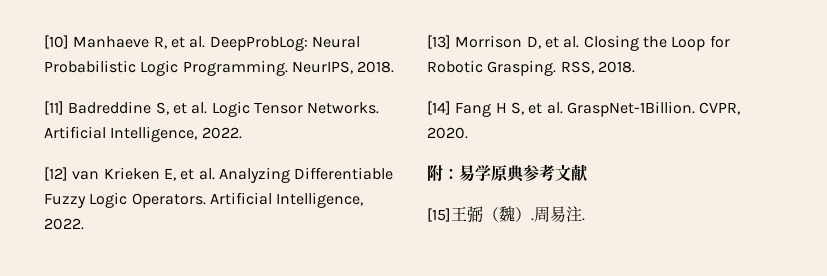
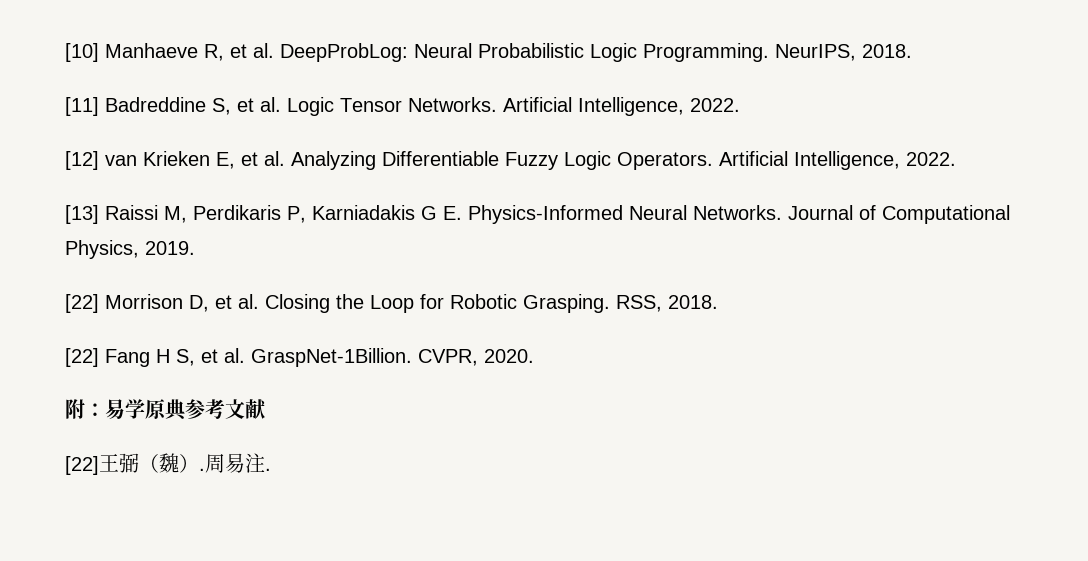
(451, 42) none -> [105,205,1010,224] [65,240,195,259] [65,294,99,313] Raissi M, Perdikaris P, Karniadakis G E. Physics-Informed Neural Networks. Journal of Computational Physics, 2019. // [22]
[427,101,451,115] [14] -> [65,348,99,367] [22]
[427,208,451,222] [15] -> [65,456,99,475] [22]

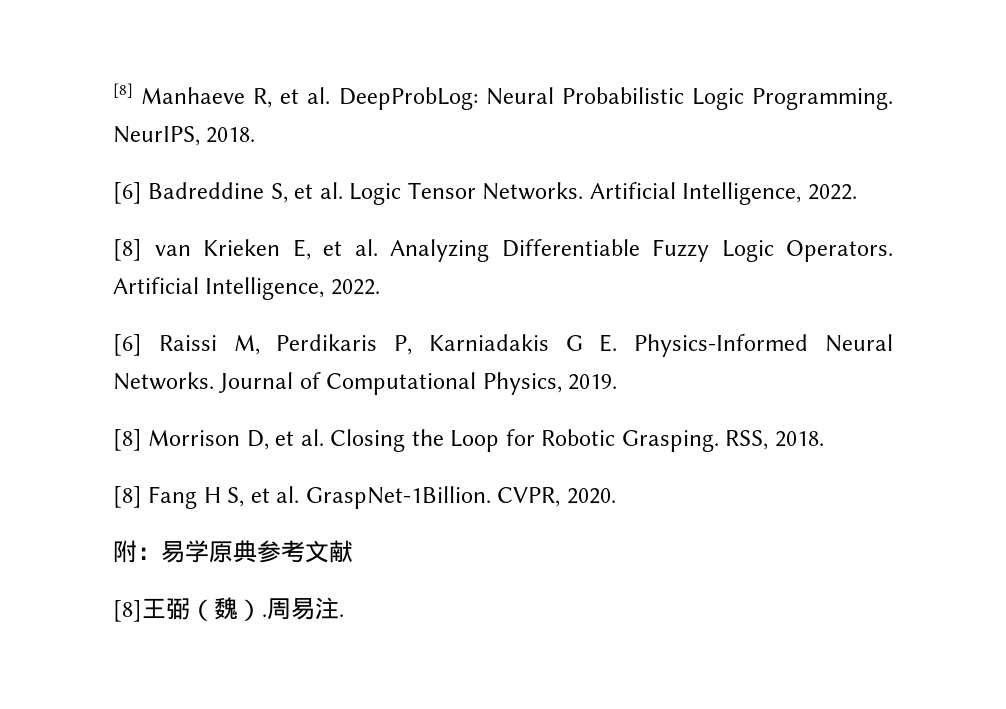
[65,43,99,62] [10] -> [113,83,133,98] [8]
[65,97,99,116] [11] -> [113,182,142,204] [6]
[65,151,99,170] [12] -> [113,239,142,261] [8]
[65,205,99,224] [13] -> [113,334,142,356] [6]
[65,294,99,313] [22] -> [113,429,142,451] [8]
[65,348,99,367] [22] -> [113,486,142,508] [8]
[65,456,99,475] [22] -> [113,600,142,622] [8]

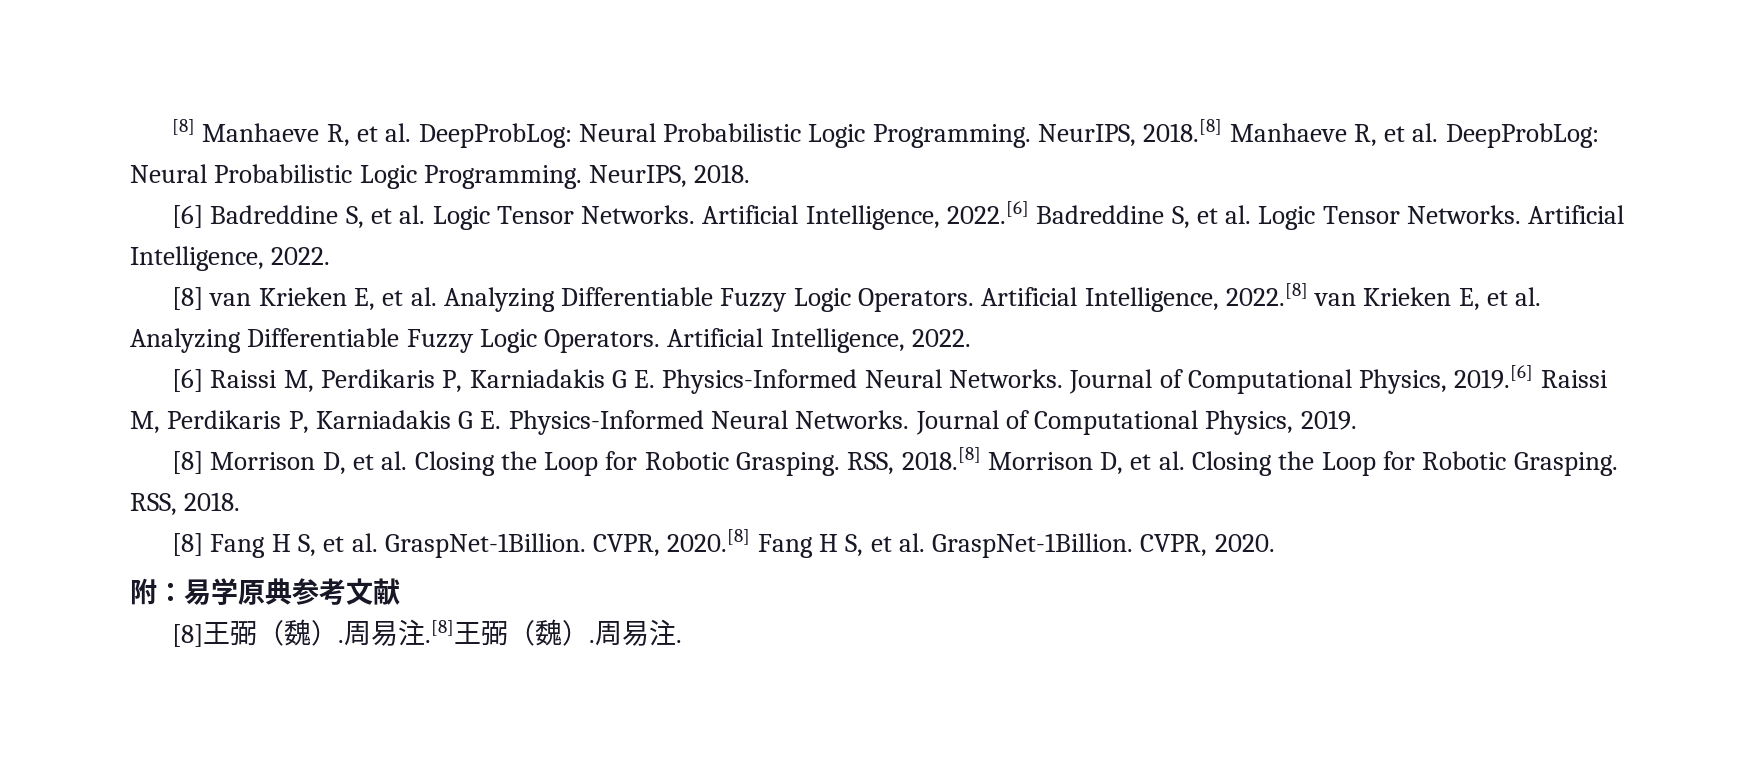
(200, 136) none -> [1143,119,1599,148] [130,164,688,189] 2018.[8] Manhaeve R, et al. DeepProbLog: Neural Probabilistic Logic Programming. NeurIPS,
(802, 193) none -> [947,201,1625,230] [130,246,264,271] 2022.[6] Badreddine S, et al. Logic Tensor Networks. Artificial Intelligence,
(325, 288) none -> [1225,283,1542,311] [130,328,905,353] 2022.[8] van Krieken E, et al. Analyzing Differentiable Fuzzy Logic Operators. Artificial Intelligence,
(562, 383) none -> [1454,365,1607,389] [130,410,1294,435] 2019.[6] Raissi M, Perdikaris P, Karniadakis G E. Physics-Informed Neural Networks. Journal of Computational Physics,
(769, 440) none -> [901,447,1618,476] [130,493,177,516] 2018.[8] Morrison D, et al. Closing the Loop for Robotic Grasping. RSS,
(561, 497) none -> [667,529,1208,558] 2020.[8] Fang H S, et al. GraspNet-1Billion. CVPR,
(339, 608) none -> [425,619,677,646] .[8]王弼（魏）.周易注

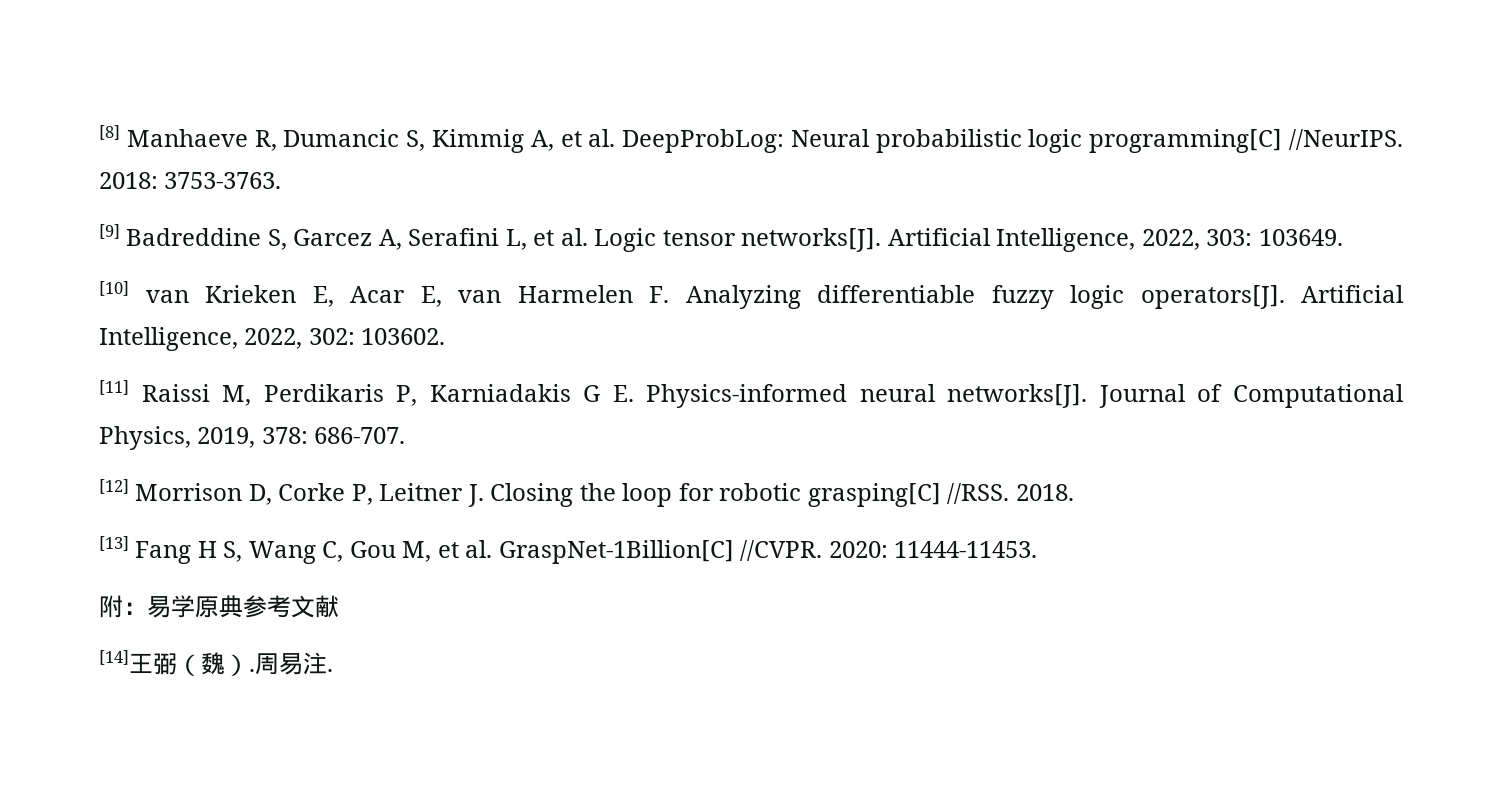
[356,119,1599,148] [130,164,751,189] [172,201,1625,230] [130,246,331,271] [172,283,1542,312] [130,328,972,353] [172,365,1607,394] [130,410,1357,435] [172,447,1618,476] [130,492,241,516] [172,529,1275,558] et al. DeepProbLog: Neural Probabilistic Logic Programming. NeurIPS, 2018.[8] Manhaeve R, et al. DeepProbLog: Neural Probabilistic Logic Programming. NeurIPS, 2018. // [6] Badreddine S, et al. Logic Tensor Networks. Artificial Intelligence, 2022.[6] Badreddine S, et al. Logic Tensor Networks. Artificial Intelligence, 2022. // [8] van Krieken E, et al. Analyzing Differentiable Fuzzy Logic Operators. Artificial Intelligence, 2022.[8] van Krieken E, et al. Analyzing Differentiable Fuzzy Logic Operators. Artificial Intelligence, 2022. // [6] Raissi M, Perdikaris P, Karniadakis G E. Physics-Informed Neural Networks. Journal of Computational Physics, 2019.[6] Raissi M, Perdikaris P, Karniadakis G E. Physics-Informed Neural Networks. Journal of Computational Physics, 2019. // [8] Morrison D, et al. Closing the Loop for Robotic Grasping. RSS, 2018.[8] Morrison D, et al. Closing the Loop for Robotic Grasping. RSS, 2018. // [8] Fang H S, et al. GraspNet-1Billion. CVPR, 2020.[8] Fang H S, et al. GraspNet-1Billion. CVPR, 2020. -> [283,129,1403,153] [99,172,282,189] [99,224,1343,252] [99,281,1404,309] [99,327,446,351] [99,380,1404,408] [99,426,406,450] [99,479,1074,507] [99,536,1038,564] Dumancic S, Kimmig A, et al. DeepProbLog: Neural probabilistic logic programming[C] //NeurIPS. 2018: 3753-3763. // [9] Badreddine S, Garcez A, Serafini L, et al. Logic tensor networks[J]. Artificial Intelligence, 2022, 303: 103649. // [10] van Krieken E, Acar E, van Harmelen F. Analyzing differentiable fuzzy logic operators[J]. Artificial Intelligence, 2022, 302: 103602. // [11] Raissi M, Perdikaris P, Karniadakis G E. Physics-informed neural networks[J]. Journal of Computational Physics, 2019, 378: 686-707. // [12] Morrison D, Corke P, Leitner J. Closing the loop for robotic grasping[C] //RSS. 2018. // [13] Fang H S, Wang C, Gou M, et al. GraspNet-1Billion[C] //CVPR. 2020: 11444-11453.
[172,619,455,647] [8]王弼（魏）.周易注.[8] -> [99,650,129,665] [14]

